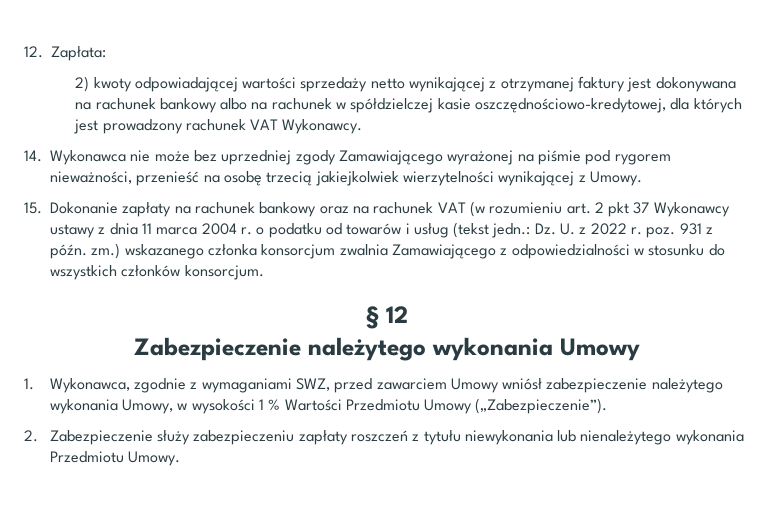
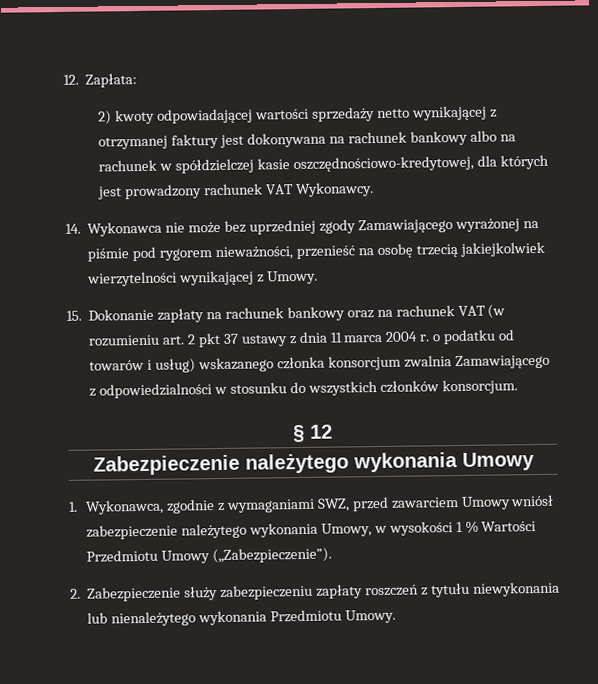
[653,202,730,217] Wykonawcy -> (239, 338) none
[413,222,714,238] [50,243,121,259] usług (tekst jedn.: Dz. U. z 2022 r. poz. 931 z późn. zm.) -> [155,358,197,373] usług)

